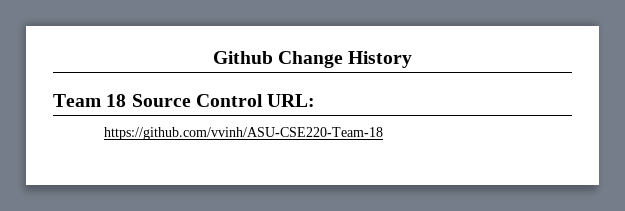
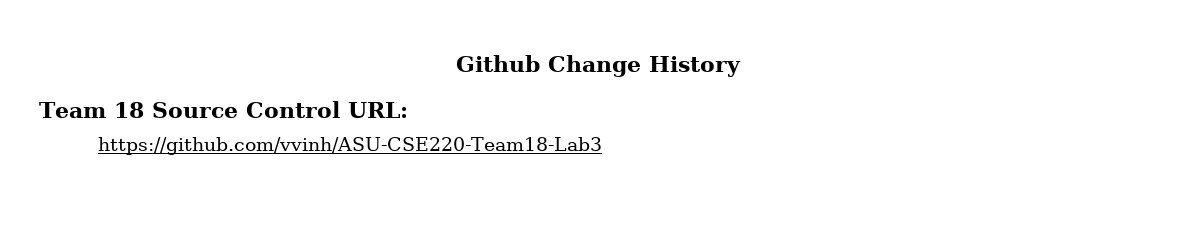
[103,127,383,140] https://github.com/vvinh/ASU-CSE220-Team-18 -> [97,137,602,155] https://github.com/vvinh/ASU-CSE220-Team18-Lab3

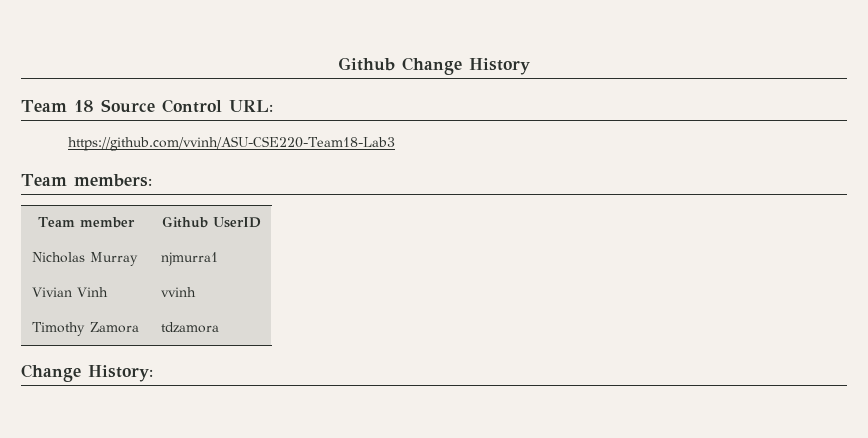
(602, 146) none -> [21,174,152,187] [38,217,135,228] [161,216,261,228] [31,252,138,266] [160,252,218,266] [31,287,108,297] [160,287,196,297] [31,322,139,336] [160,322,219,333] [21,364,153,382] // Team members: // Team member | Github UserID // Nicholas Murray | njmurra1 // Vivian Vinh | vvinh // Timothy Zamora | tdzamora // Change History:

